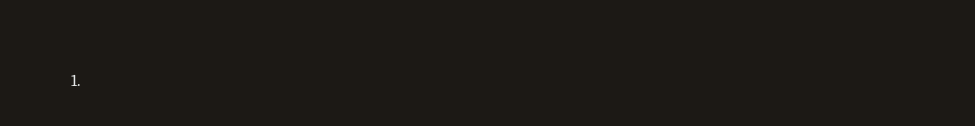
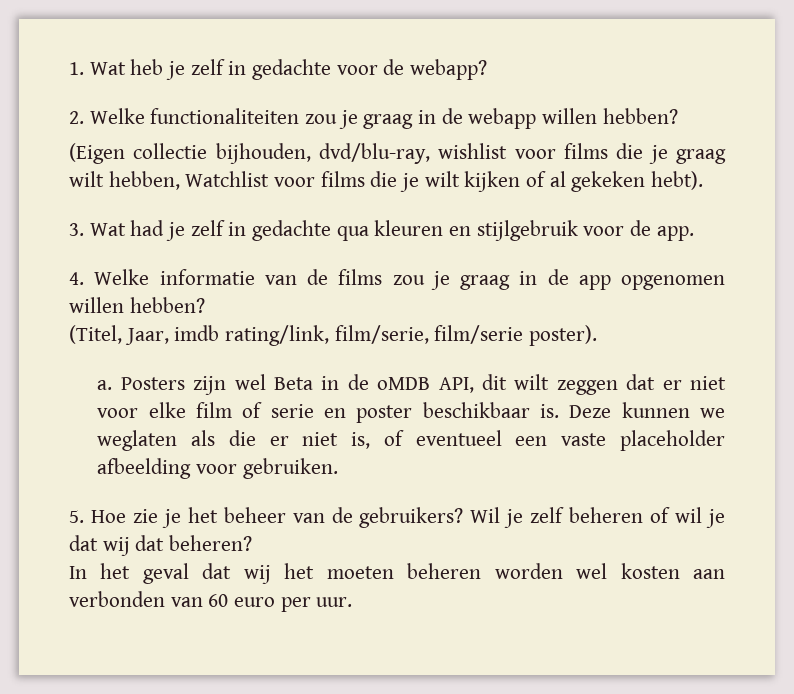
(81, 80) none -> [89,59,488,80] [69,108,678,129] [69,143,727,164] [69,171,704,192] [69,220,694,241] [69,269,725,290] [69,297,205,313] [69,325,598,346] [97,374,726,395] [97,402,725,423] [97,430,725,451] [97,458,338,479] [69,507,725,528] [69,535,253,556] [69,563,725,584] [69,591,353,612] Wat heb je zelf in gedachte voor de webapp? // 2. Welke functionaliteiten zou je graag in de webapp willen hebben? // (Eigen collectie bijhouden, dvd/blu-ray, wishlist voor films die je graag wilt hebben, Watchlist voor films die je wilt kijken of al gekeken hebt). // 3. Wat had je zelf in gedachte qua kleuren en stijlgebruik voor de app. // 4. Welke informatie van de films zou je graag in de app opgenomen willen hebben? // (Titel, Jaar, imdb rating/link, film/serie, film/serie poster). // a. Posters zijn wel Beta in de oMDB API, dit wilt zeggen dat er niet voor elke film of serie en poster beschikbaar is. Deze kunnen we weglaten als die er niet is, of eventueel een vaste placeholder afbeelding voor gebruiken. // 5. Hoe zie je het beheer van de gebruikers? Wil je zelf beheren of wil je dat wij dat beheren? // In het geval dat wij het moeten beheren worden wel kosten aan verbonden van 60 euro per uur.

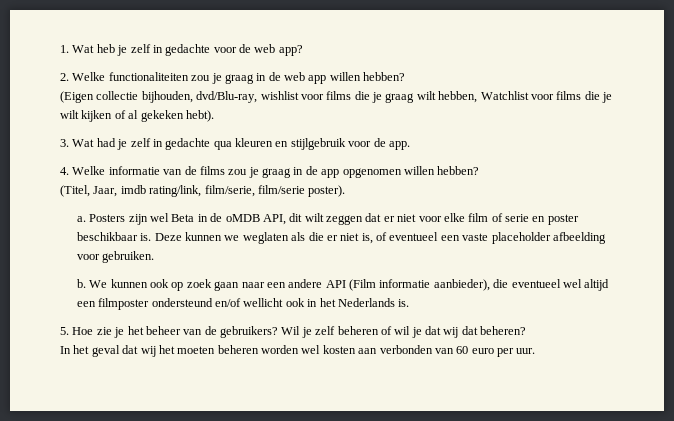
[410,59,488,80] webapp? -> [254,44,303,56] web app?
[468,108,537,129] webapp -> [284,72,327,84] web app
[319,143,430,164] dvd/blu-ray, -> [196,91,258,103] dvd/Blu-ray,
(338, 468) none -> [76,279,610,291] [76,298,410,310] // b. We kunnen ook op zoek gaan naar een andere API (Film informatie aanbieder), die eventueel wel altijd een filmposter ondersteund en/of wellicht ook in het Nederlands is.

